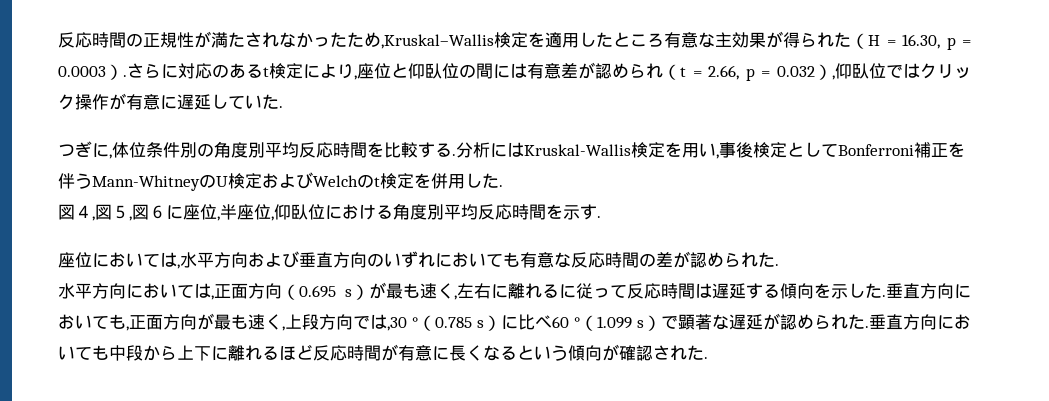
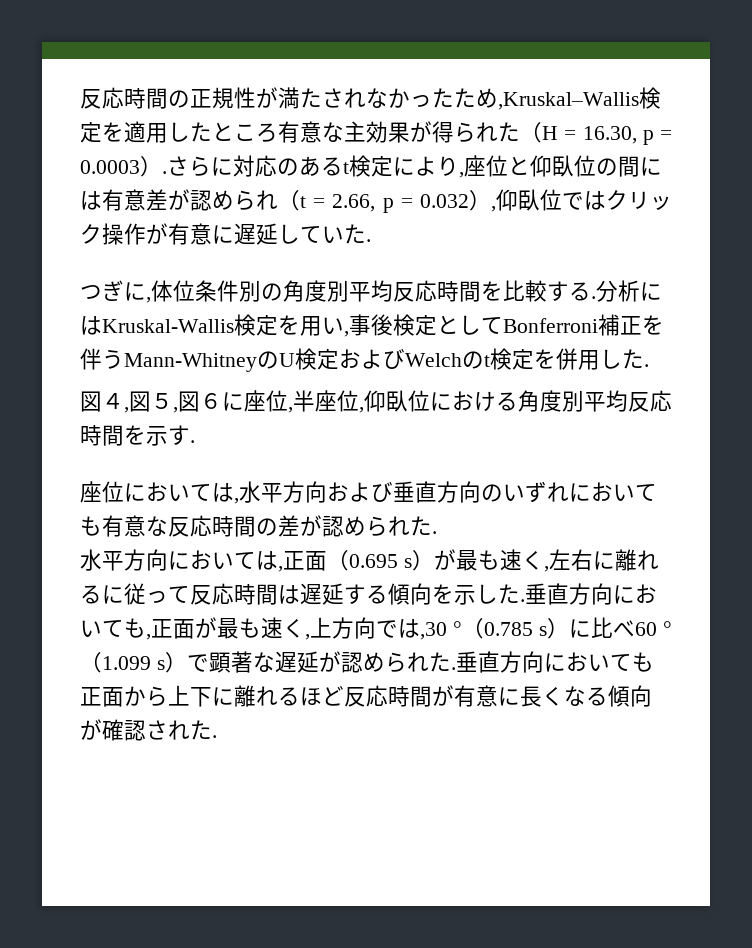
[248,283,282,299] 方向 -> (327, 561) none
[163,314,197,330] 方向 -> (195, 629) none
[302,314,319,330] 段 -> (332, 627) none
[109,345,143,361] 中段 -> [80,687,124,707] 正面
[517,345,568,361] という -> (608, 696) none

